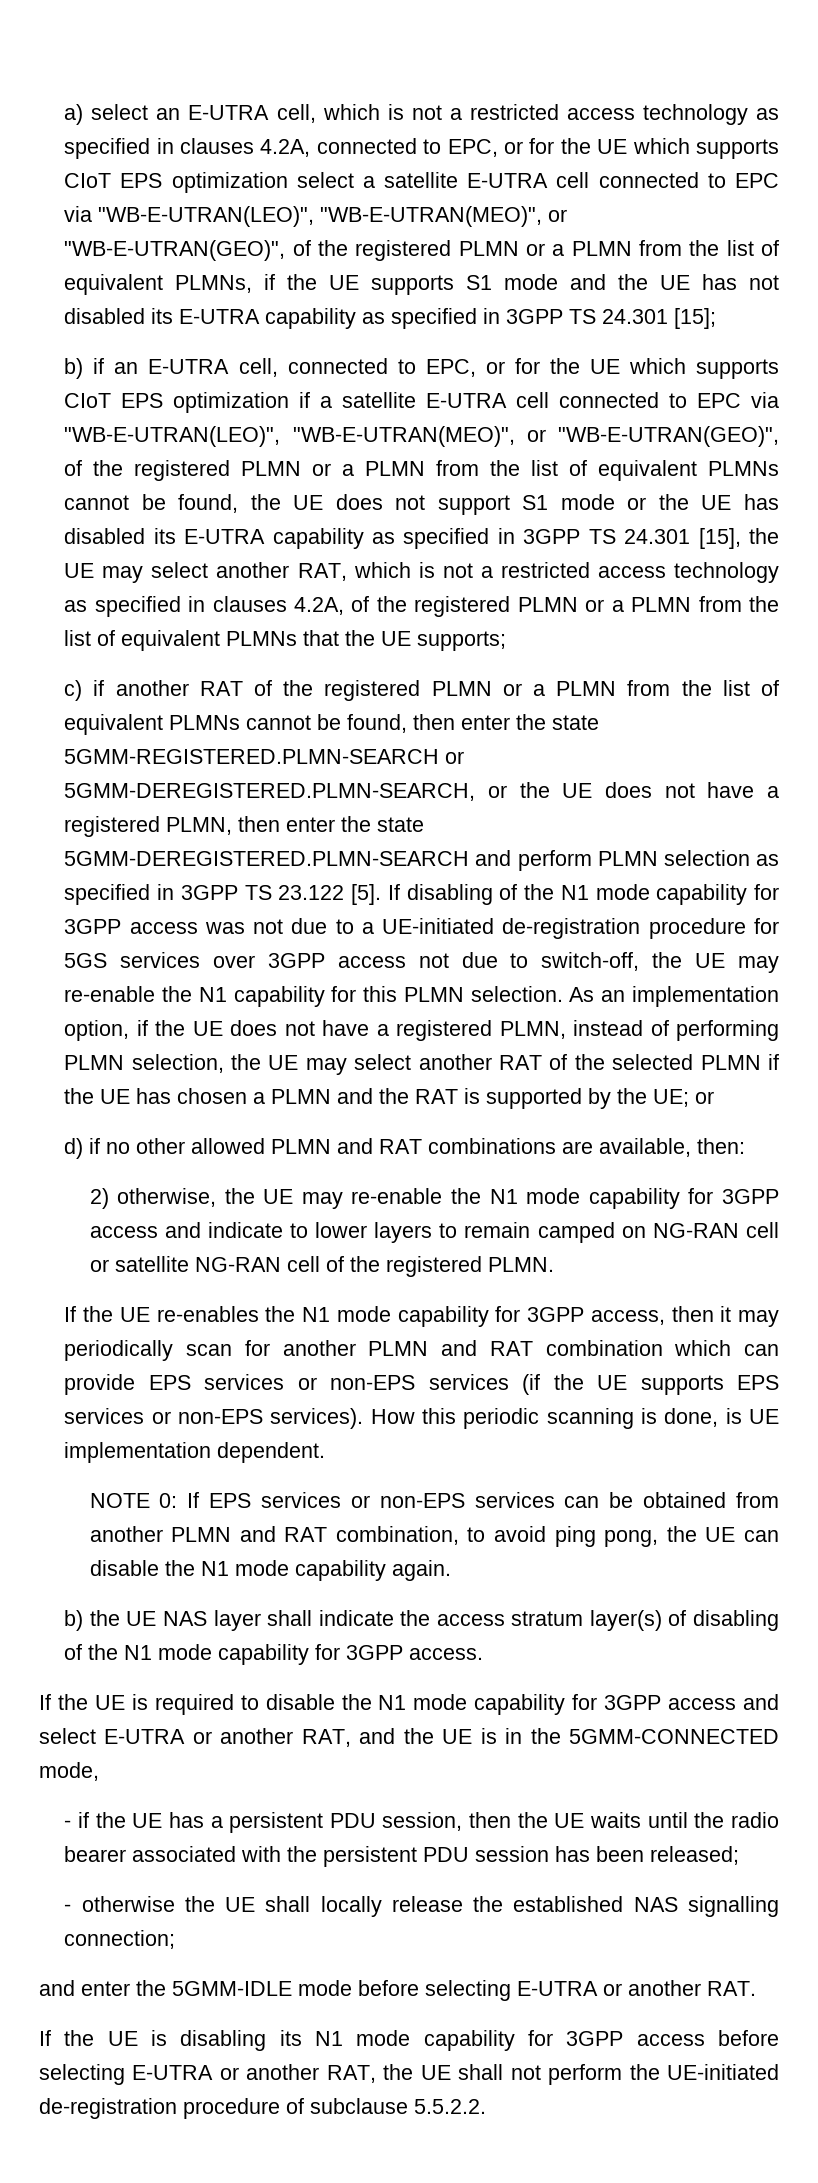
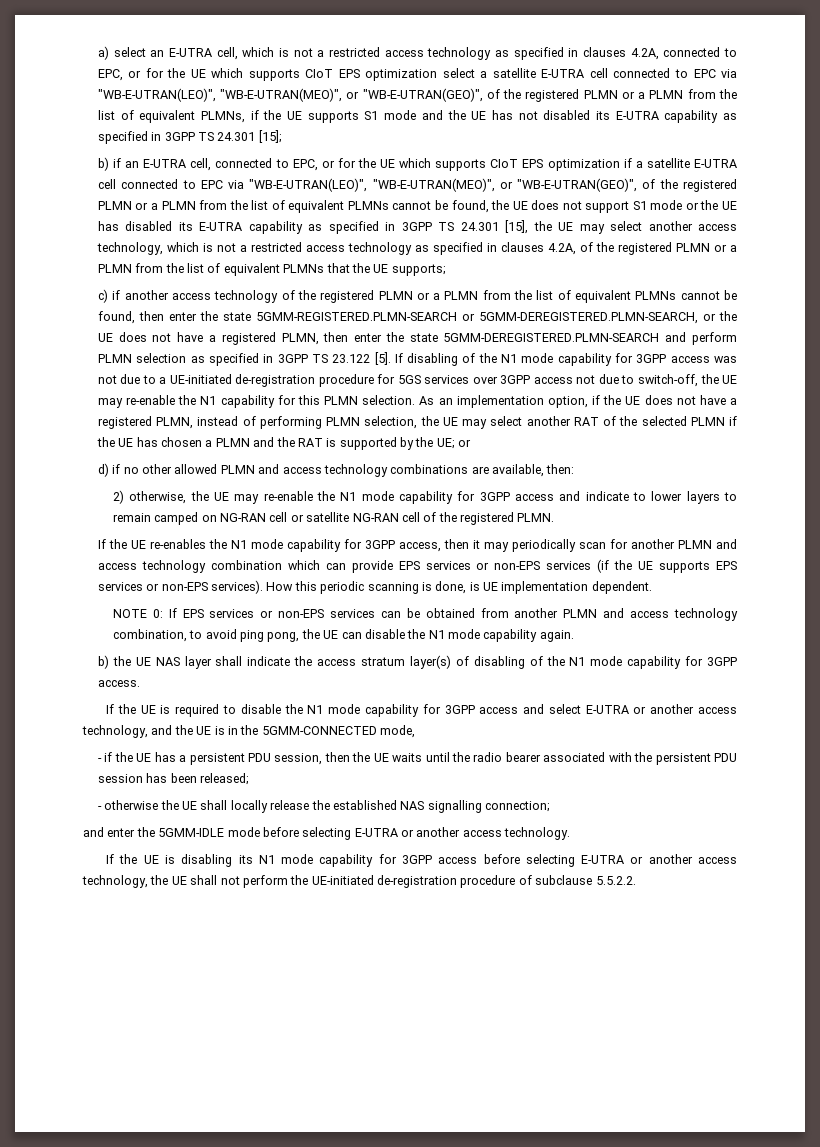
[297,563,347,581] RAT, -> [698,224,738,231] [96,242,163,255] access technology,
[199,681,243,696] RAT -> [171,290,279,303] access technology
[379,1139,423,1154] RAT -> [282,464,388,477] access technology
[489,1341,533,1356] RAT -> [97,560,206,573] access technology
[284,1527,328,1542] RAT -> [630,608,739,621] access technology
[301,1729,351,1747] RAT, -> [697,707,737,714] [82,725,148,738] access technology,
[707,1981,756,1996] RAT. -> [462,827,571,840] access technology.
[326,2065,376,2083] RAT, -> [698,857,737,864] [82,875,148,888] access technology,

